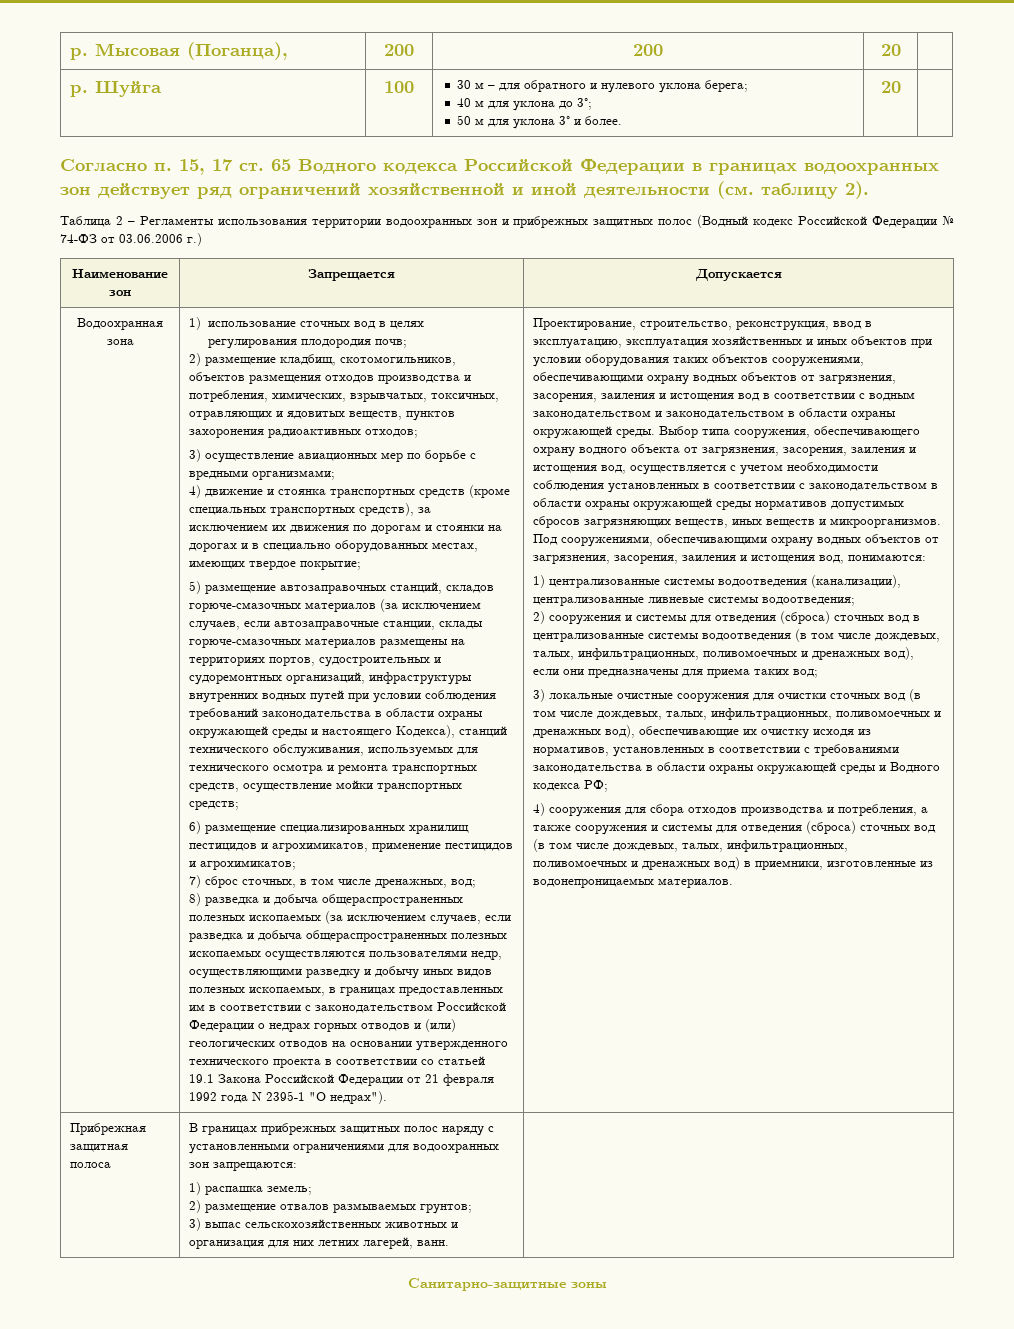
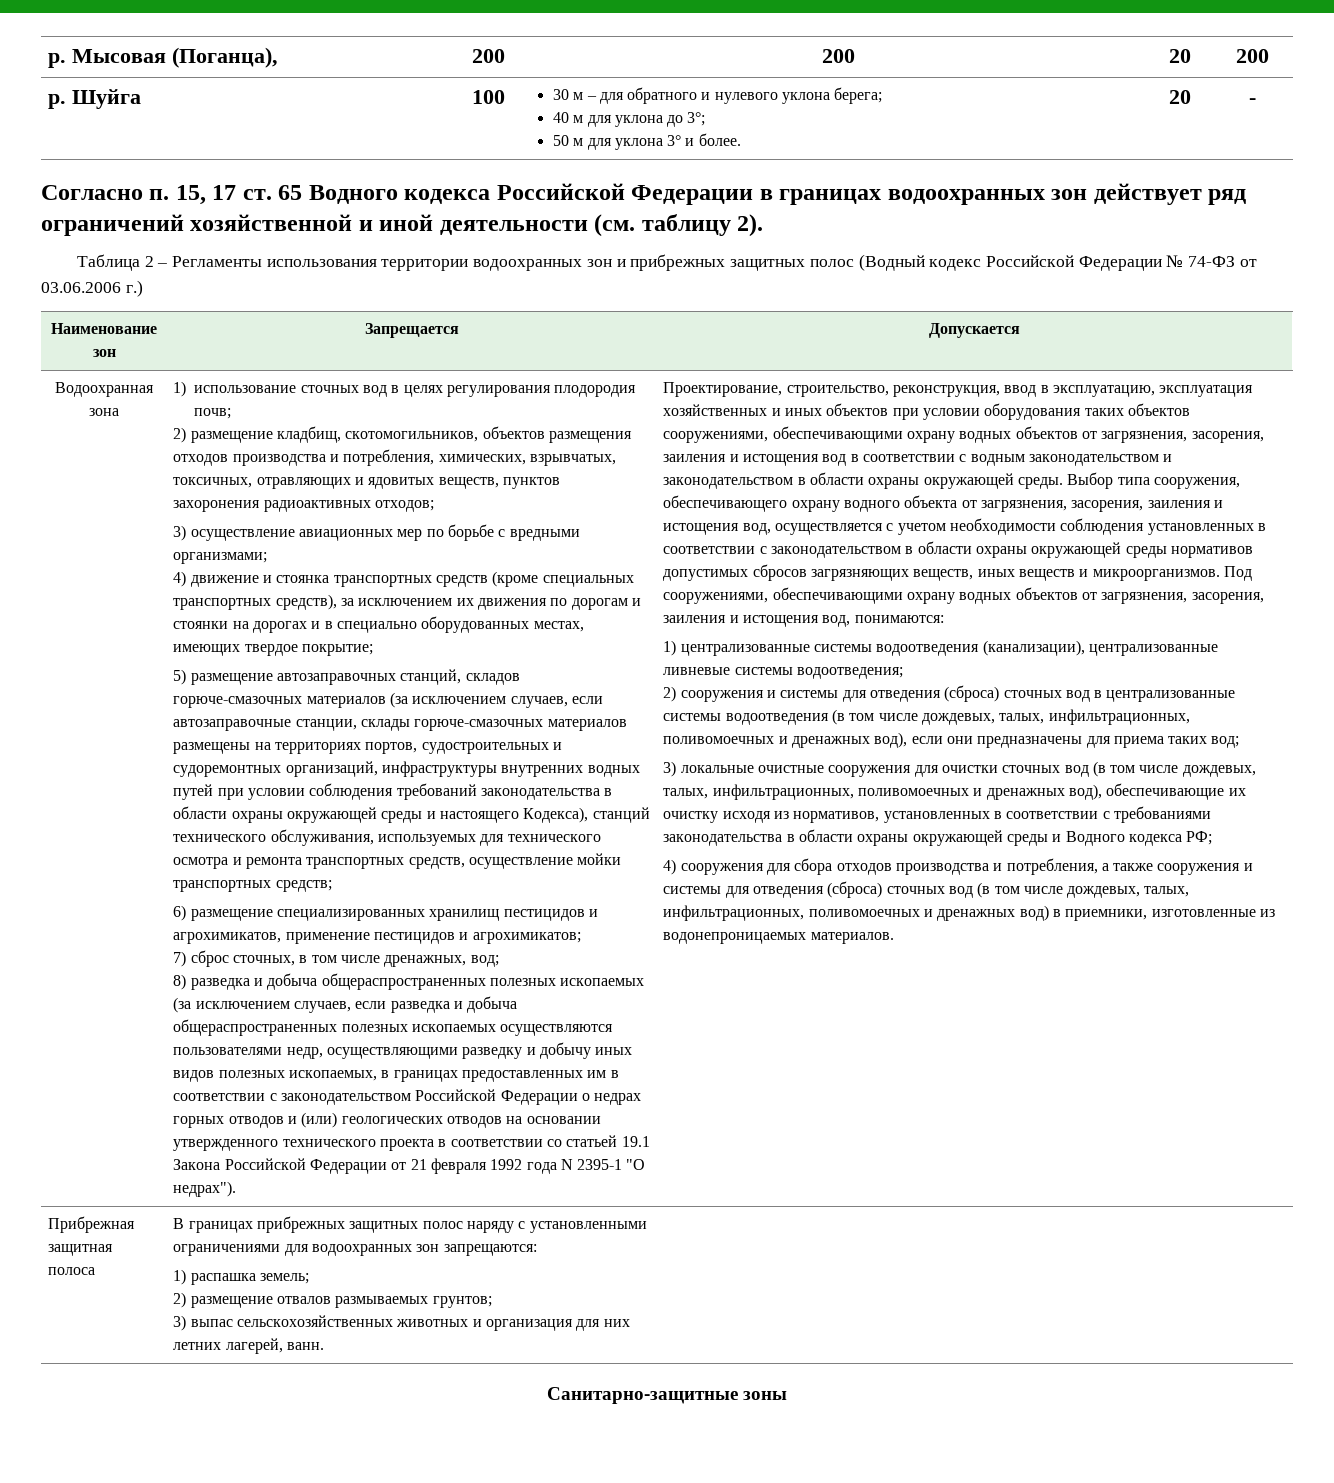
(901, 50) none -> [1235,49,1269,63] 200
(901, 87) none -> [1248,98,1256,104] -

